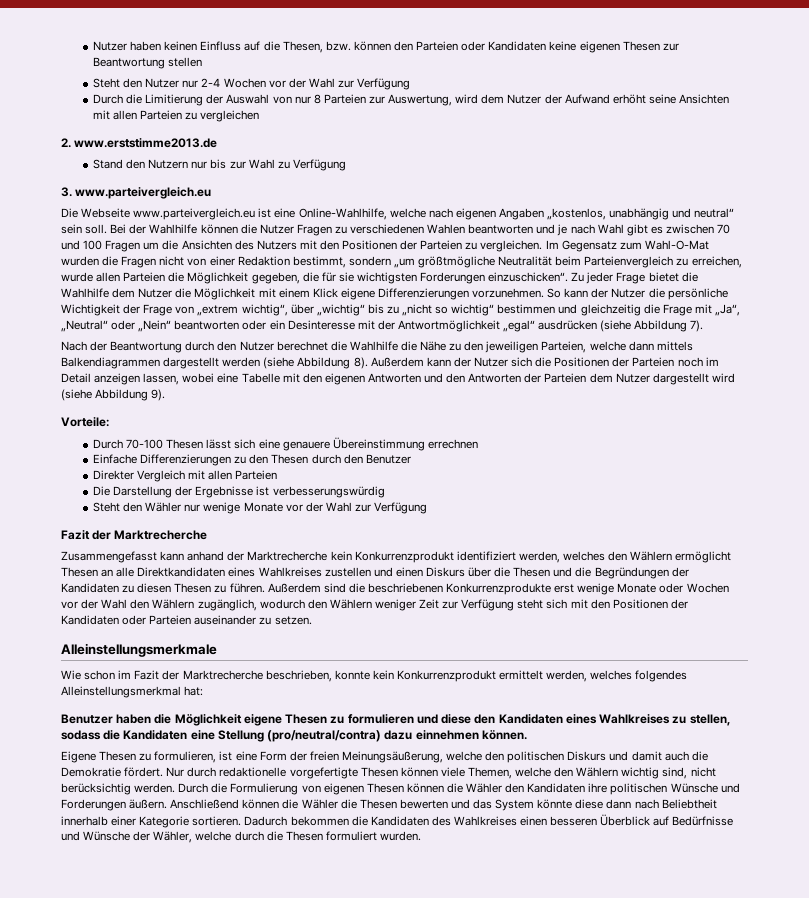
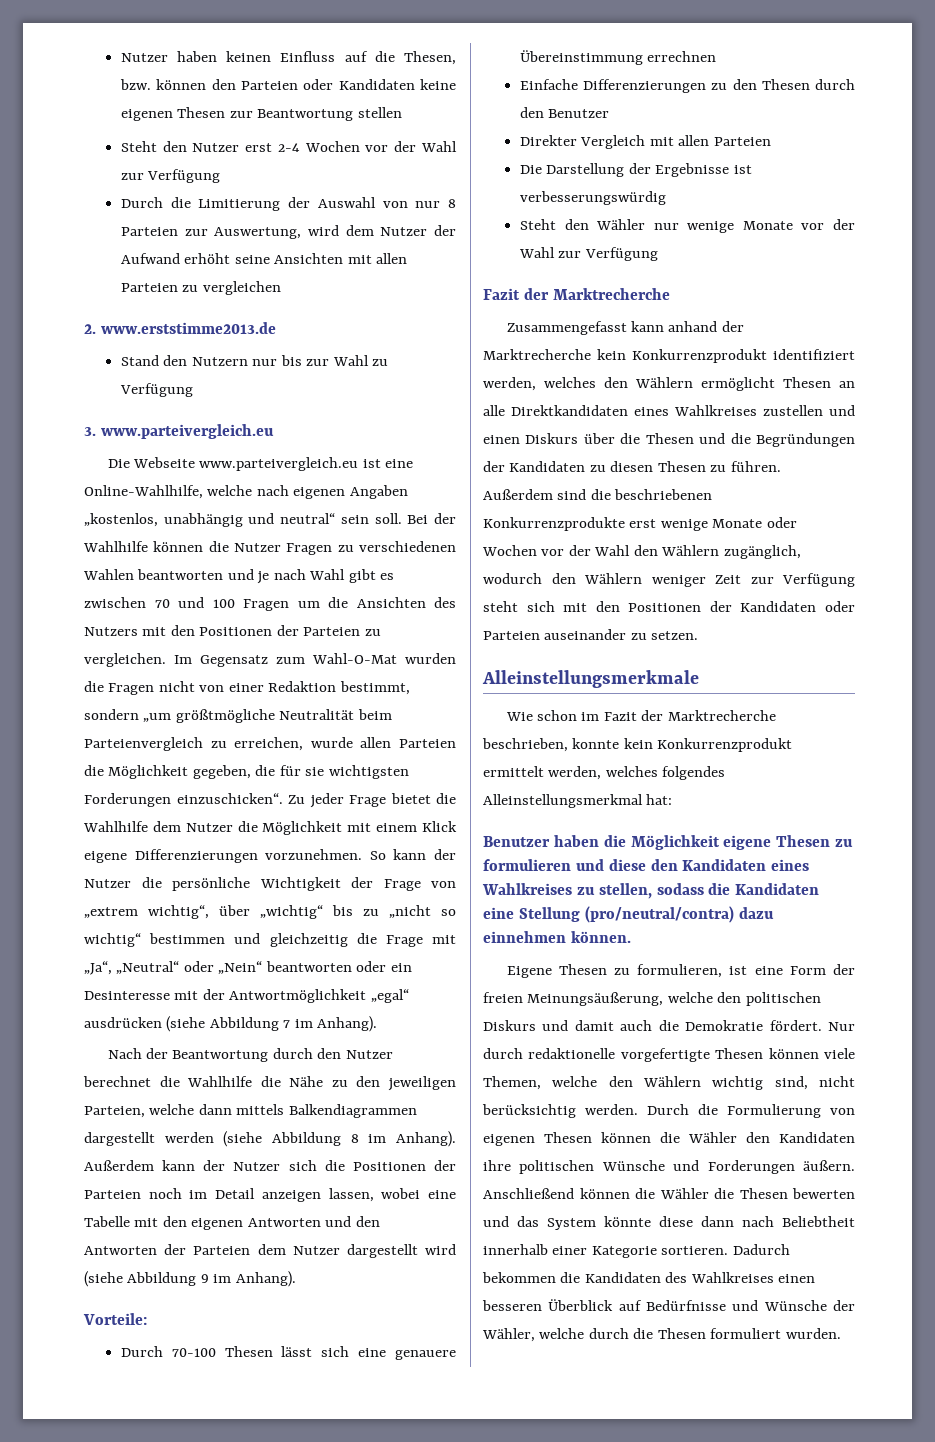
[182,80,199,88] nur -> [245,143,273,152] erst
[690,320,704,332] 7). -> [283,1016,378,1032] 7 im Anhang).
[353,357,368,369] 8). -> [350,1131,457,1147] 8 im Anhang).
[151,389,166,401] 9). -> [200,1271,296,1287] 9 im Anhang).

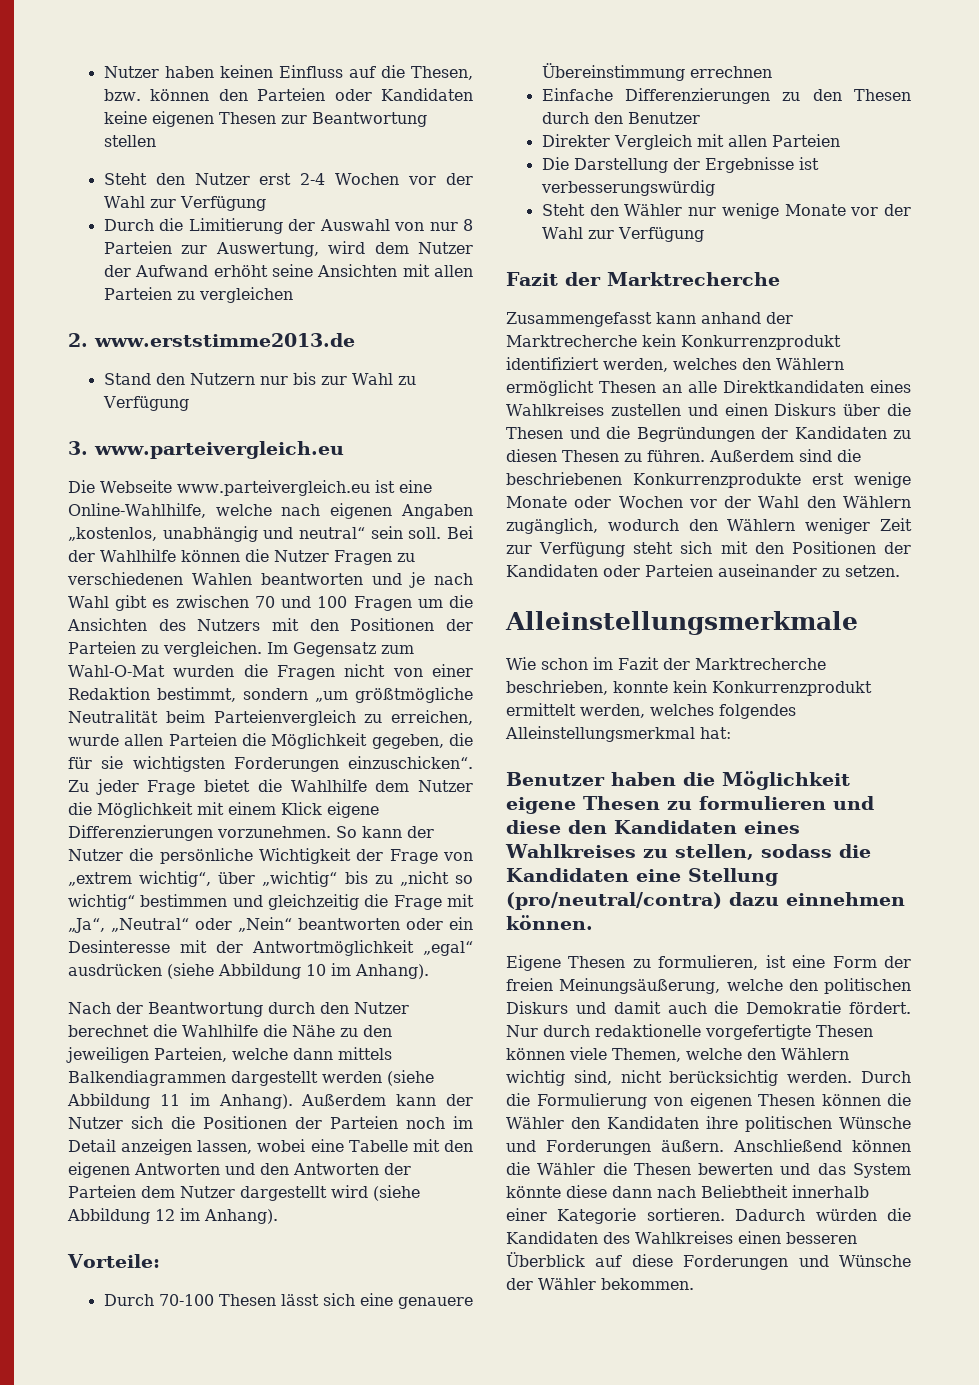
[283,1020,291,1028] 7 -> [306,964,326,976] 10
[350,1134,359,1143] 8 -> [159,1094,180,1106] 11
[200,1274,209,1283] 9 -> [155,1209,175,1221] 12
[482,1272,556,1283] bekommen -> [815,1209,877,1221] würden
[646,1300,726,1311] Bedürfnisse -> [631,1254,789,1270] diese Forderungen
[482,1328,841,1342] Wähler, welche durch die Thesen formuliert wurden. -> [538,1278,694,1290] Wähler bekommen.

